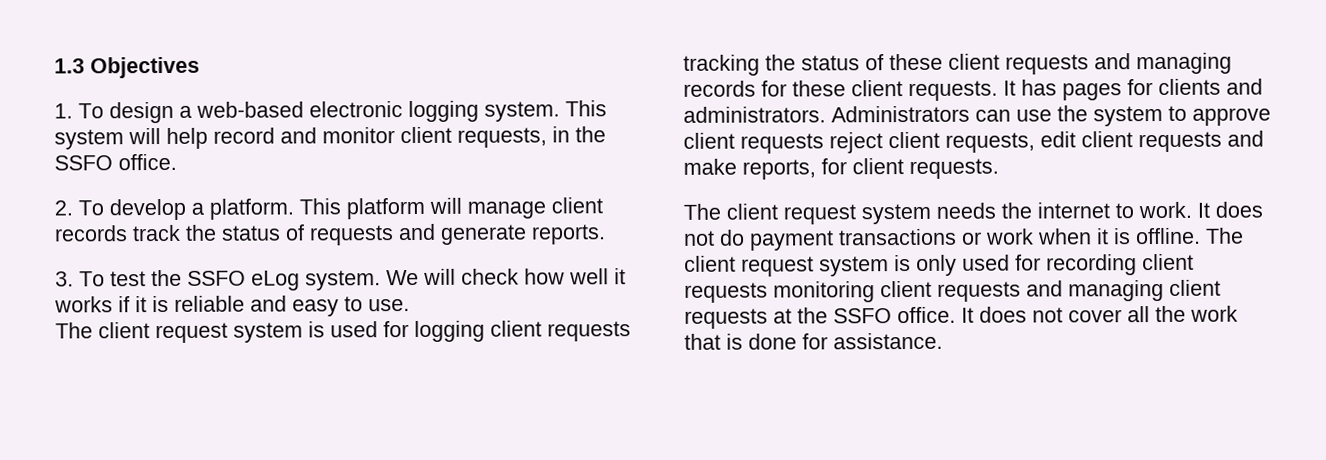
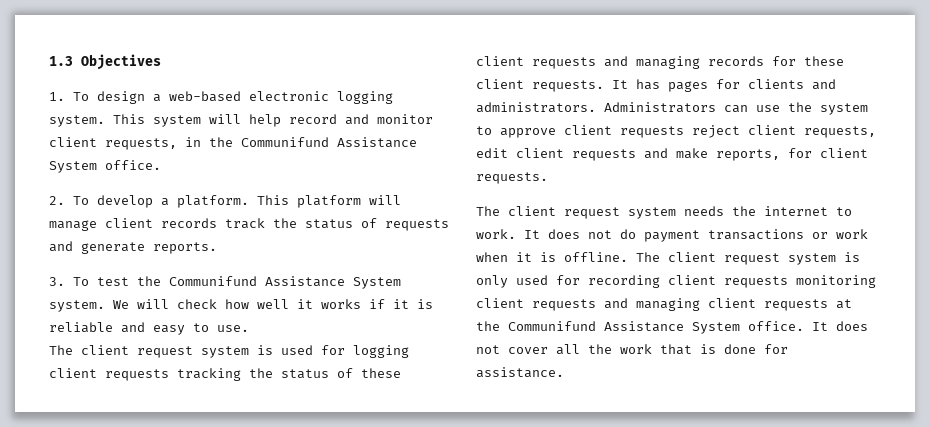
[54,155,113,171] SSFO -> [241,137,417,148] [49,161,97,173] Communifund Assistance System
[187,270,300,291] SSFO eLog -> [169,276,401,289] Communifund Assistance System
[833,308,892,324] SSFO -> [508,321,740,334] Communifund Assistance System

